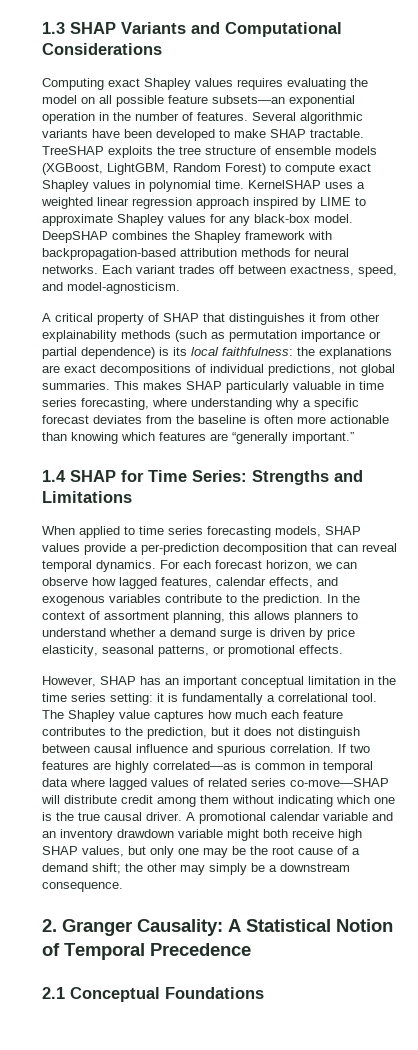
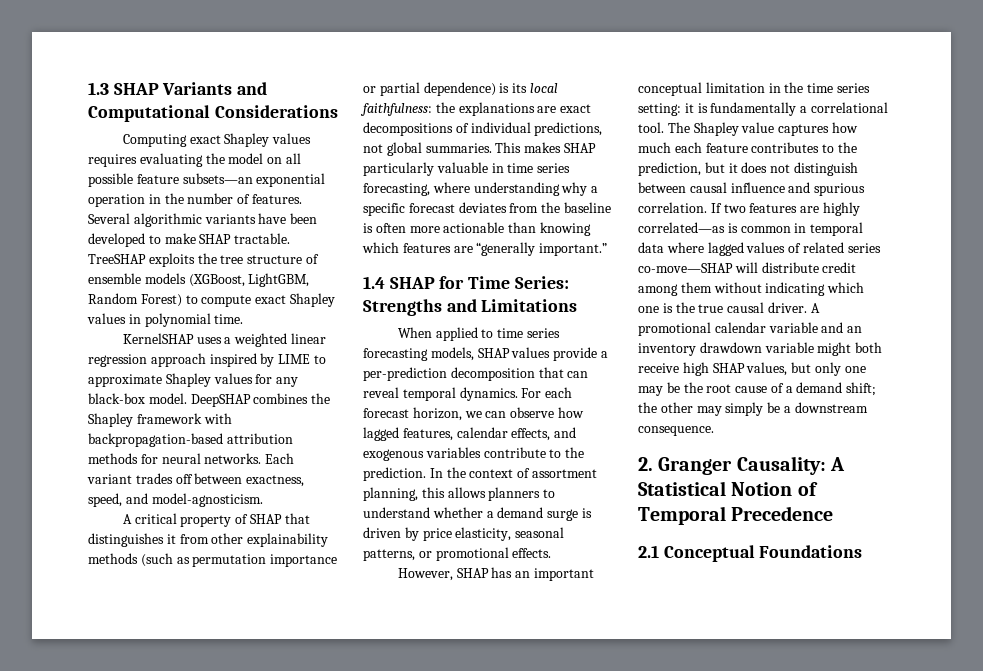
(244, 184) none -> (244, 319) //

